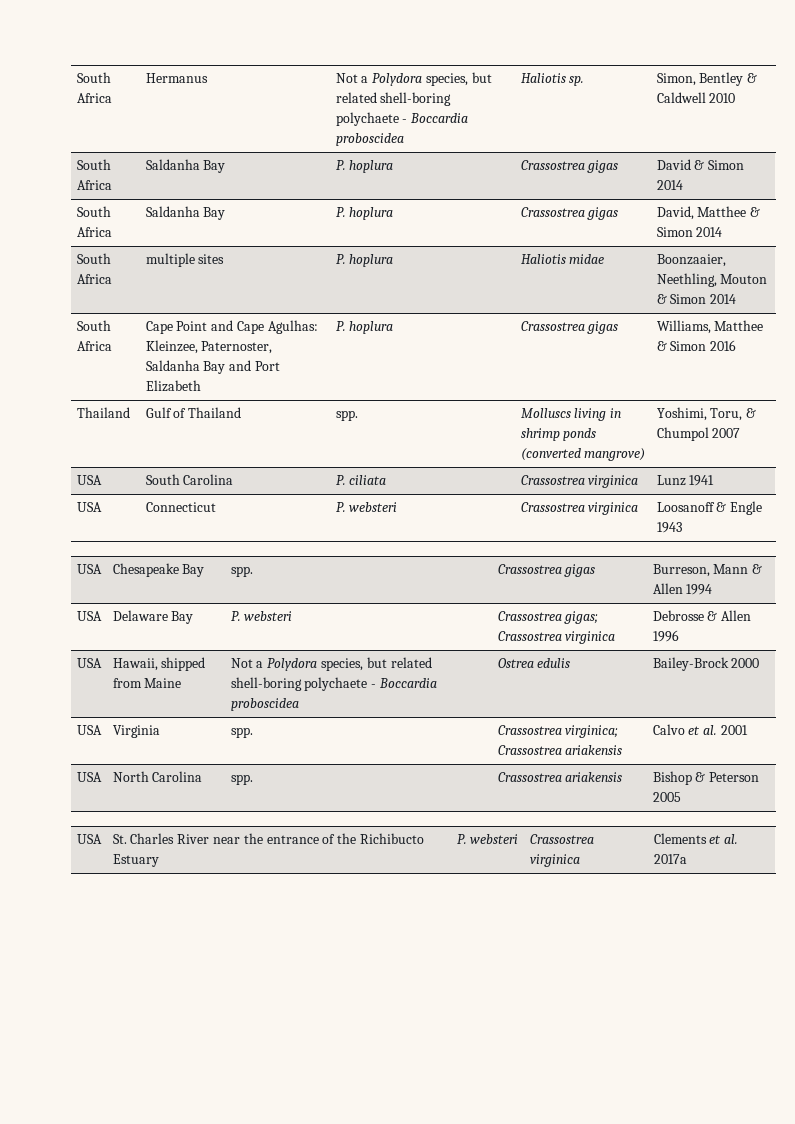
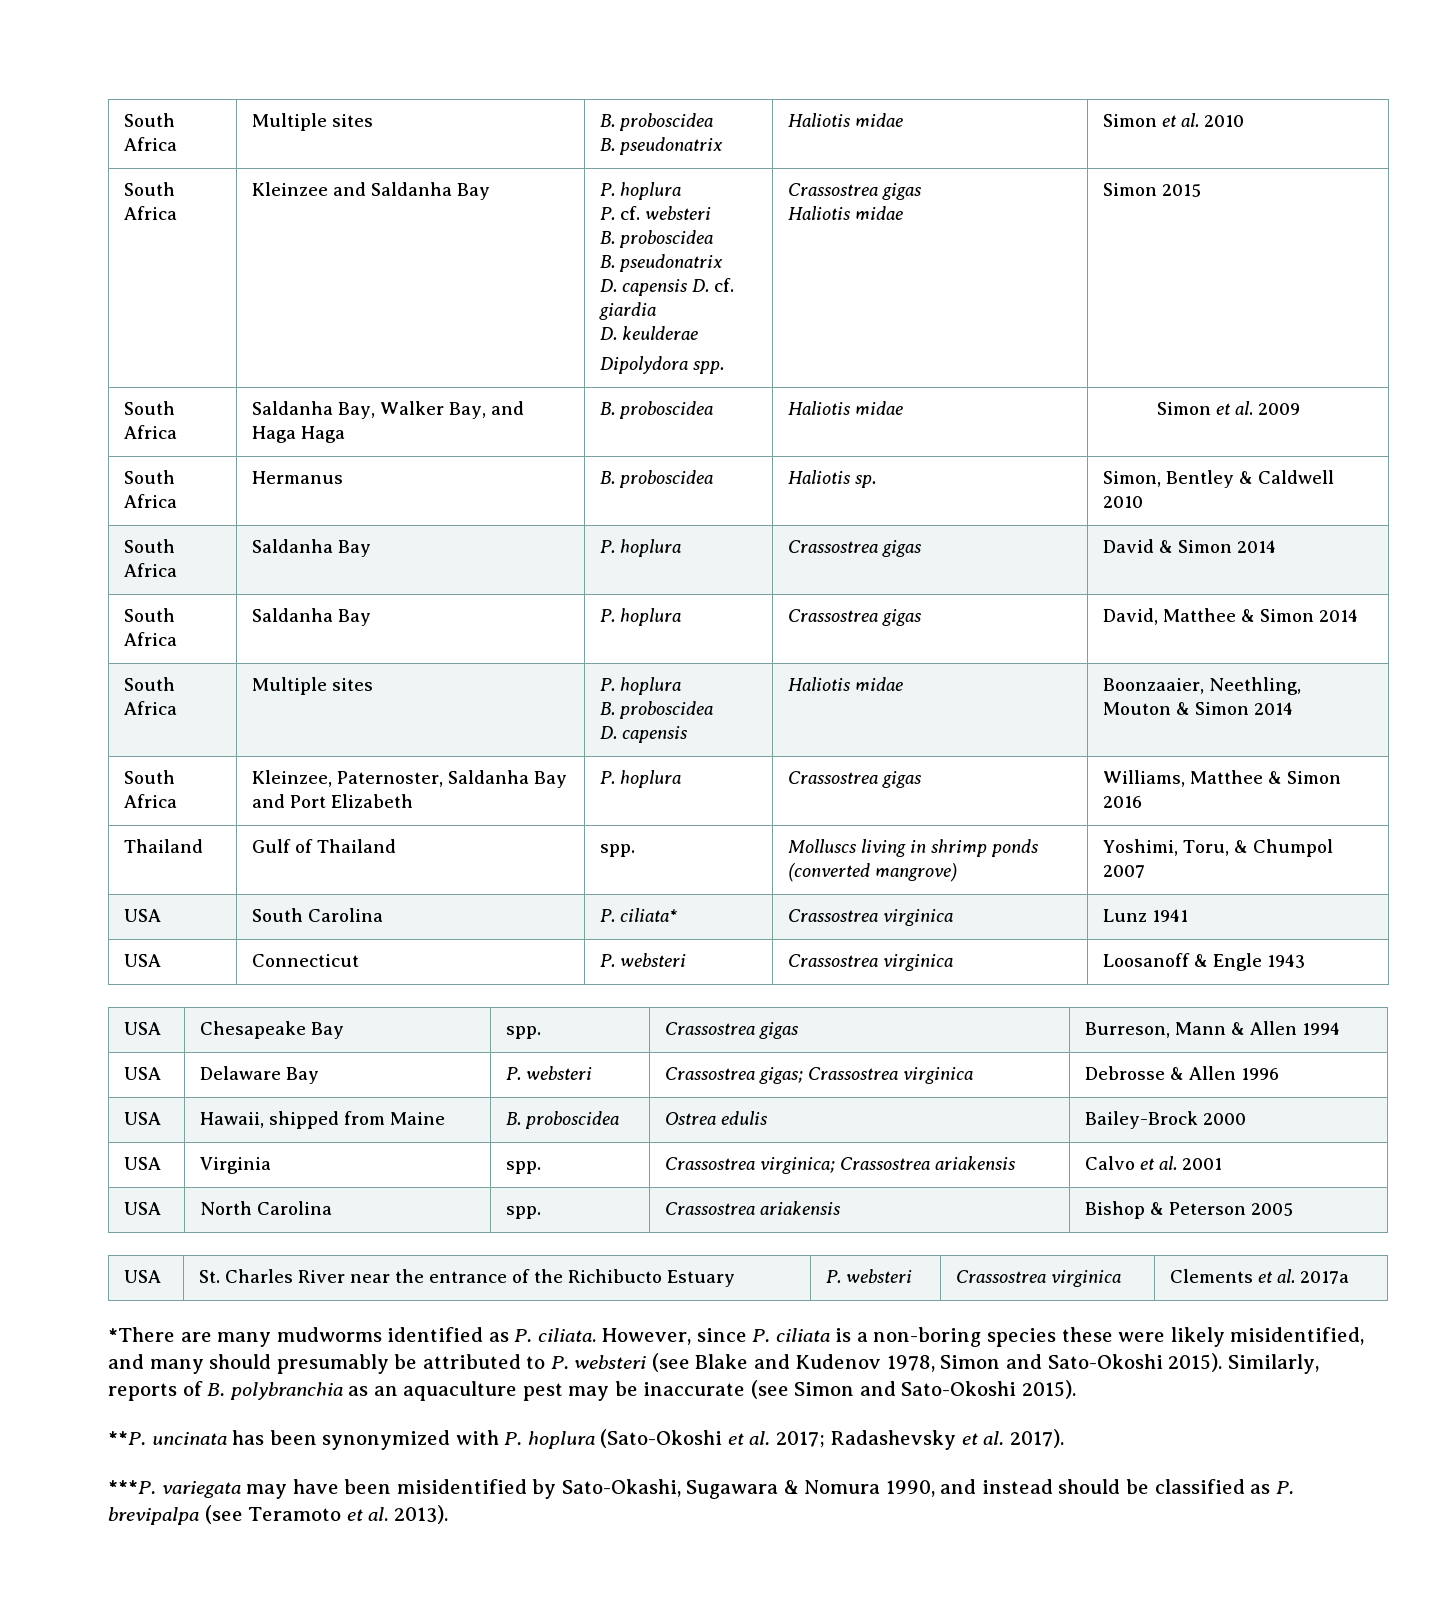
[76,72,111,83] [76,93,112,103] [145,73,208,83] [335,72,492,86] [335,92,452,106] [335,112,469,126] South Africa | Hermanus | Not a Polydora species, but related shell-boring polychaete - Boccardia -> [124,113,176,127] [124,137,178,151] [252,113,374,131] [600,113,714,131] [600,137,724,155] [788,113,904,127] [1103,113,1245,127] [124,182,176,196] [124,206,178,220] [252,182,491,200] [600,182,682,200] [600,206,712,220] [600,230,714,248] [600,254,724,272] [600,278,735,296] [599,302,657,320] [600,326,699,340] [600,356,725,374] [788,183,922,200] [788,206,904,220] [1103,183,1202,197] [124,401,176,415] [124,425,178,439] [252,401,525,419] [252,426,346,443] [600,401,714,419] [788,401,904,415] [1156,401,1300,415] [124,470,176,484] [124,494,178,508] [252,471,344,484] [600,471,616,484] South Africa | Multiple sites | B. proboscidea // B. pseudonatrix | Haliotis midae | Simon et al. 2010 // South Africa | Kleinzee and Saldanha Bay | P. hoplura // P. cf. websteri // B. proboscidea // B. pseudonatrix // D. capensis D. cf. giardia // D. keulderae // Dipolydora spp. | Crassostrea gigas // Haliotis midae | Simon 2015 // South Africa | Saldanha Bay, Walker Bay, and Haga Haga | B. proboscidea | Haliotis midae | Simon et al. 2009 // South Africa | Hermanus | B.
[145,253,195,267] multiple -> [252,677,328,695] Multiple
(394, 260) none -> [600,701,714,719] [600,726,688,743] // B. proboscidea // D. capensis
[145,320,318,334] Cape Point and Cape Agulhas: -> (178, 801) none
[349,475,387,485] ciliata -> [620,908,678,922] ciliata*
[230,657,432,671] [230,677,438,691] Not a Polydora species, but related shell-boring polychaete - Boccardia -> [506,1112,522,1125] B.
(687, 859) none -> [108,1327,1365,1347] [108,1353,1319,1374] [108,1380,1077,1401] [108,1429,1064,1450] [108,1479,1294,1499] [108,1505,448,1525] // *There are many mudworms identified as P. ciliata. However, since P. ciliata is a non-boring species these were likely misidentified, and many should presumably be attributed to P. websteri (see Blake and Kudenov 1978, Simon and Sato-Okoshi 2015). Similarly, reports of B. polybranchia as an aquaculture pest may be inaccurate (see Simon and Sato-Okoshi 2015). // **P. uncinata has been synonymized with P. hoplura (Sato-Okoshi et al. 2017; Radashevsky et al. 2017). // ***P. variegata may have been misidentified by Sato-Okashi, Sugawara & Nomura 1990, and instead should be classified as P. brevipalpa (see Teramoto et al. 2013).

